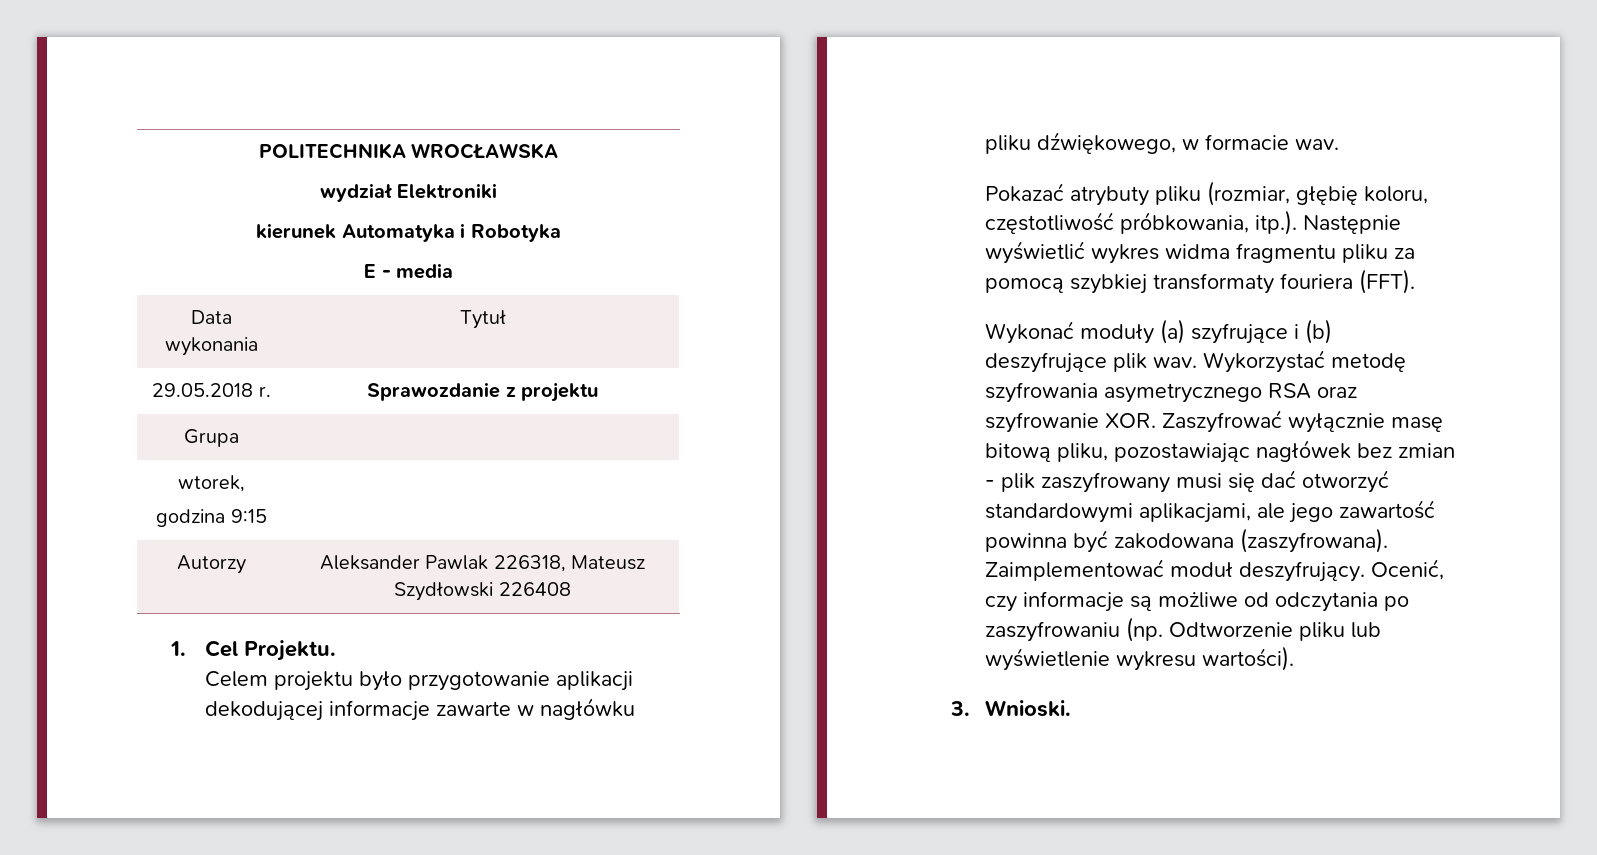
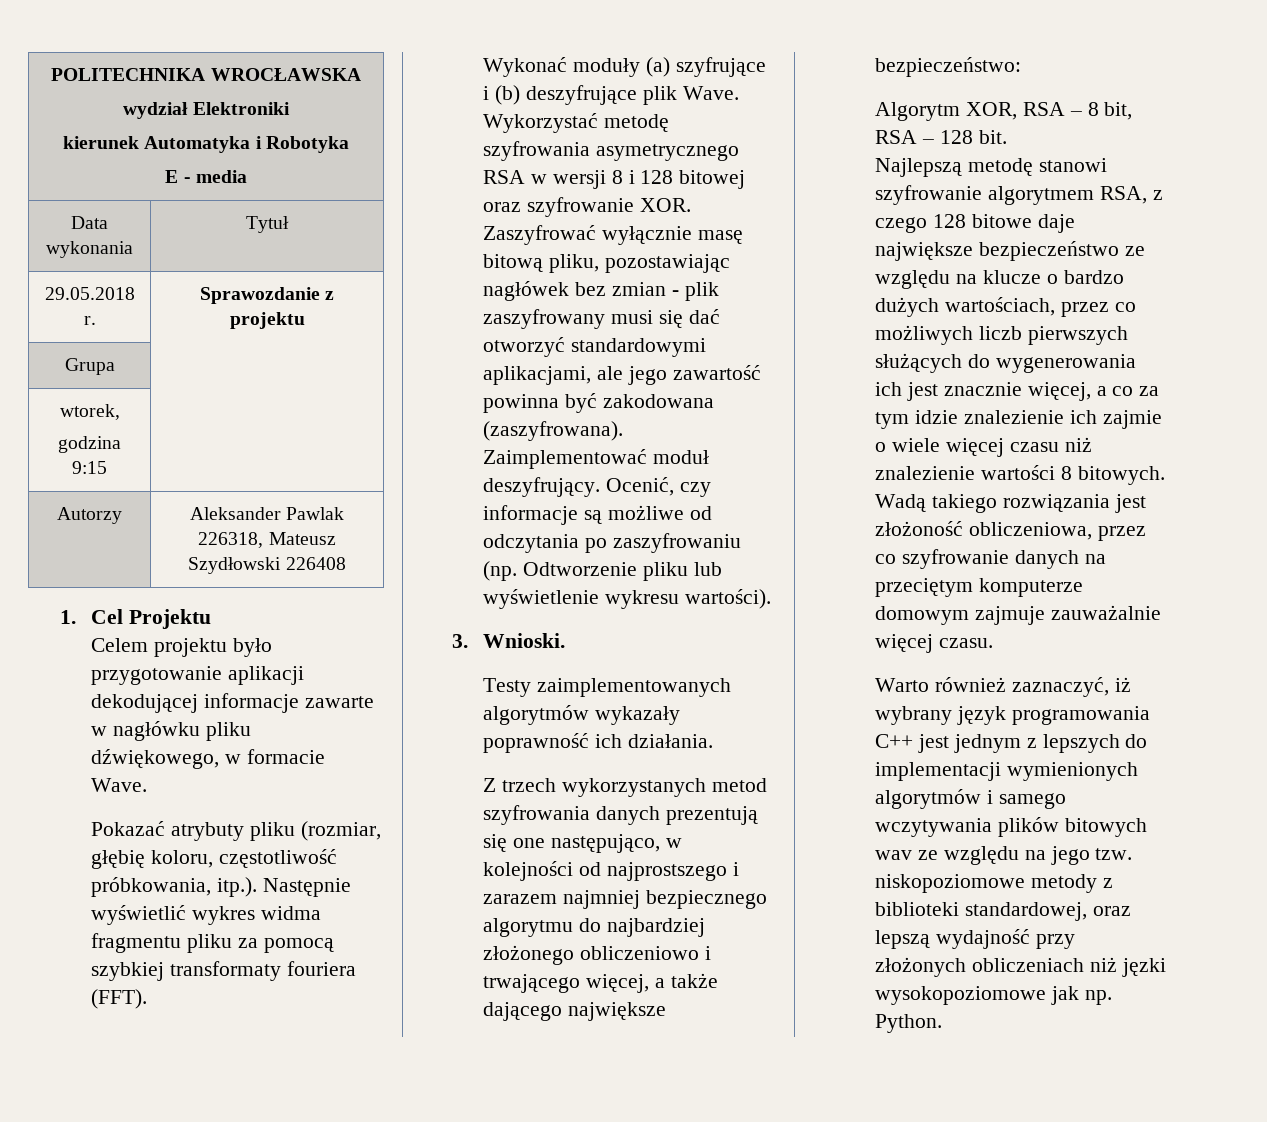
[244,640,337,661] Projektu. -> [129,609,212,629] Projektu
[1295,139,1340,150] wav. -> [91,778,148,792] Wave.
[1153,357,1198,368] wav. -> [682,86,739,100] Wave.
(1312, 391) none -> [531,170,746,189] w wersji 8 i 128 bitowej
(1072, 708) none -> [483,678,732,697] [483,705,681,725] [483,733,713,753] [483,778,767,797] [483,805,758,825] [483,834,682,853] [483,861,739,881] [483,890,767,909] [483,918,705,937] [483,945,711,965] [483,973,718,993] [483,1002,667,1021] [875,57,1022,77] [875,102,1133,121] [875,130,1007,144] [875,158,1107,177] [875,185,1163,205] [875,214,1075,233] [875,241,1145,261] [875,270,1124,289] [875,297,1136,317] [875,325,1128,345] [875,353,1136,373] [875,382,1160,401] [875,410,1162,429] [875,437,1092,457] [875,465,1165,485] [875,494,1146,513] [875,521,1146,541] [875,549,1106,569] [875,578,1084,597] [875,605,1161,625] [875,634,994,653] [875,677,1131,697] [875,706,1150,725] [875,734,1148,753] [875,762,1139,781] [875,789,1066,809] [875,817,1147,837] [875,846,1133,865] [875,874,1113,893] [875,902,1131,921] [875,929,1075,949] [875,957,1166,977] [875,986,1112,1005] [875,1014,943,1033] // Testy zaimplementowanych algorytmów wykazały poprawność ich działania. // Z trzech wykorzystanych metod szyfrowania danych prezentują się one następująco, w kolejności od najprostszego i zarazem najmniej bezpiecznego algorytmu do najbardziej złożonego obliczeniowo i trwającego więcej, a także dającego największe bezpieczeństwo: // Algorytm XOR, RSA – 8 bit, RSA – 128 bit. // Najlepszą metodę stanowi szyfrowanie algorytmem RSA, z czego 128 bitowe daje największe bezpieczeństwo ze względu na klucze o bardzo dużych wartościach, przez co możliwych liczb pierwszych służących do wygenerowania ich jest znacznie więcej, a co za tym idzie znalezienie ich zajmie o wiele więcej czasu niż znalezienie wartości 8 bitowych. Wadą takiego rozwiązania jest złożoność obliczeniowa, przez co szyfrowanie danych na przeciętym komputerze domowym zajmuje zauważalnie więcej czasu. // Warto również zaznaczyć, iż wybrany język programowania C++ jest jednym z lepszych do implementacji wymienionych algorytmów i samego wczytywania plików bitowych wav ze względu na jego tzw. niskopoziomowe metody z biblioteki standardowej, oraz lepszą wydajność przy złożonych obliczeniach niż jęzki wysokopoziomowe jak np. Python.

